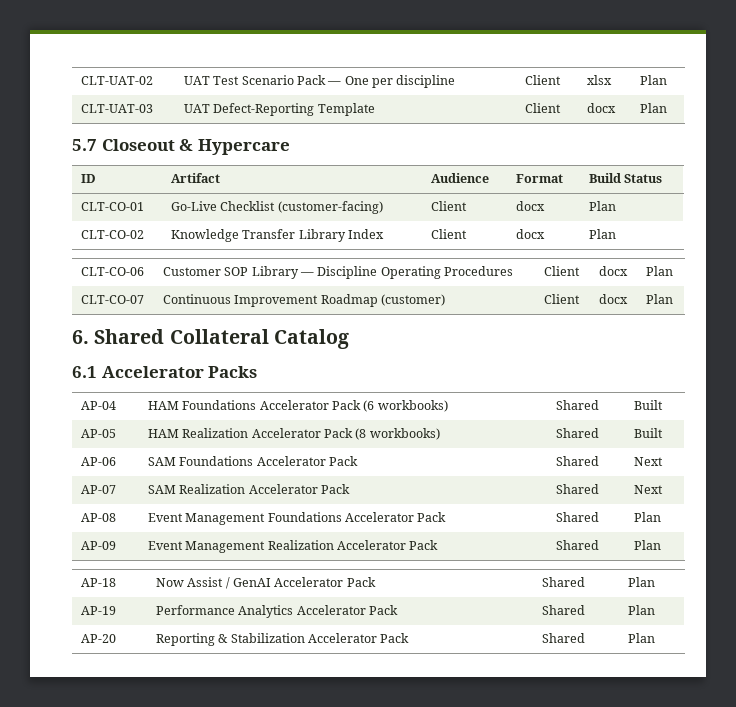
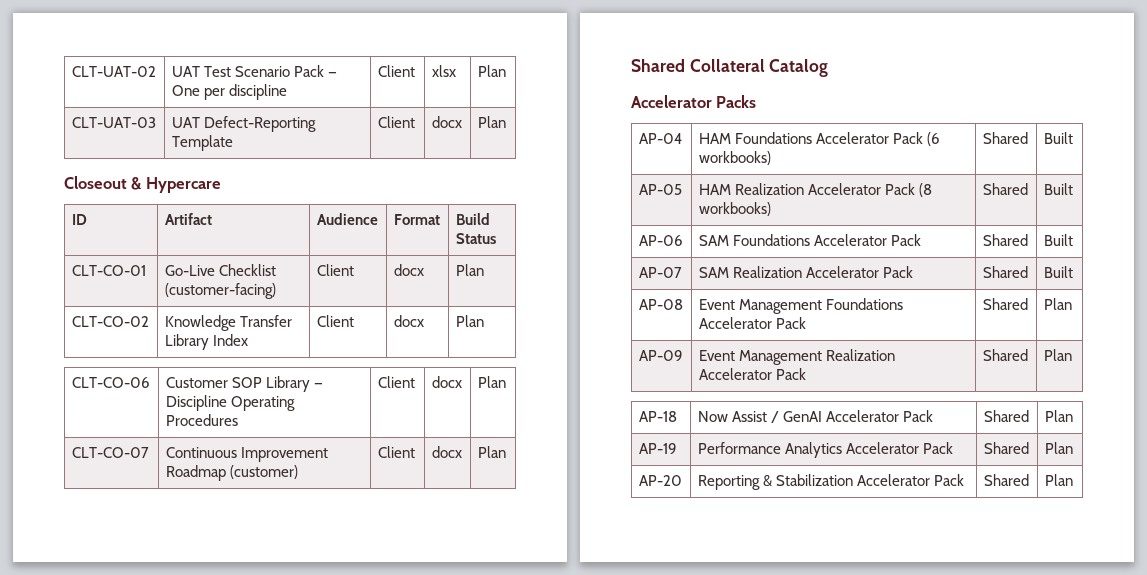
[72,139,97,151] 5.7 -> (506, 122) none
[72,330,89,344] 6. -> (506, 452) none
[72,366,97,378] 6.1 -> (829, 68) none
[633,457,663,466] Next -> [1043,234,1073,246] Built
[633,485,663,494] Next -> [1043,266,1073,278] Built

